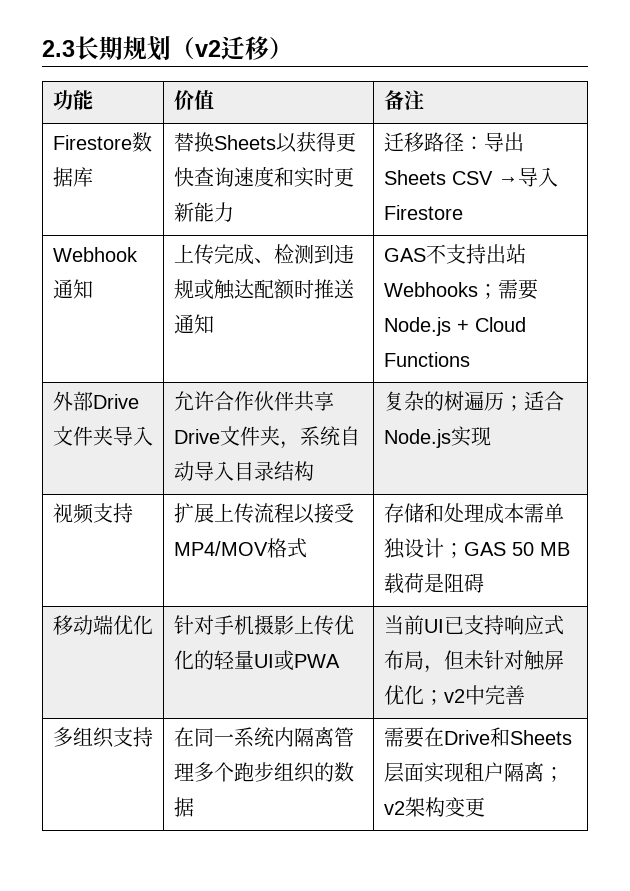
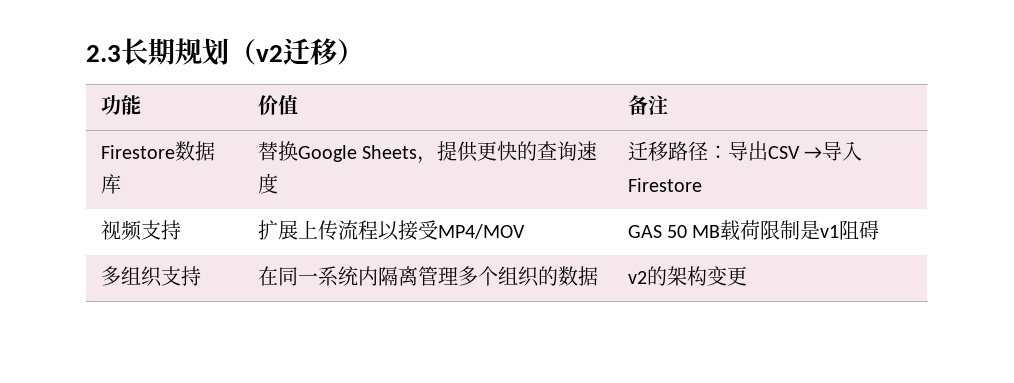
[213,132,356,153] [173,167,194,187] Sheets以获得更快 -> [297,141,537,164] Google Sheets，提供更快的
[273,167,354,188] [173,202,234,222] 和实时更新能力 -> (278, 183) none
[383,170,446,185] Sheets -> (768, 151) none
[52,247,138,262] [52,279,93,299] [173,244,354,265] [173,279,354,300] [173,314,214,334] [383,244,526,264] [383,279,538,300] [383,317,526,336] [383,352,470,367] [52,391,139,411] [52,426,153,446] [173,391,334,412] [173,426,360,449] [173,461,314,481] [383,391,564,411] [383,426,491,448] // Webhook通知 | 上传完成、检测到违规或触达配额时推送通知 | GAS不支持出站Webhooks；需要Node.js + Cloud Functions // 外部Drive文件夹导入 | 允许合作伙伴共享Drive文件夹，系统自动导入目录结构 | 复杂的树遍历；适合Node.js实现 -> (702, 185) none
[266,538,307,558] [383,503,564,524] [383,538,464,559] 格式 | 存储和处理成本需单独设计； -> (525, 231) |
[423,573,444,593] 是 -> [760,220,840,240] 限制是v1
[52,615,153,635] [173,615,354,635] [173,650,340,671] [383,615,564,635] [383,650,564,673] [383,685,525,705] // 移动端优化 | 针对手机摄影上传优化的轻量UI或PWA | 当前UI已支持响应式布局，但未针对触屏优化；v2中完善 -> (880, 230) none
[233,762,274,782] 跑步 -> (498, 276) none
[383,727,572,748] [383,762,564,783] [383,801,405,815] 需要在Drive和Sheets层面实现租户隔离；v2 -> [627,266,667,286] v2的

